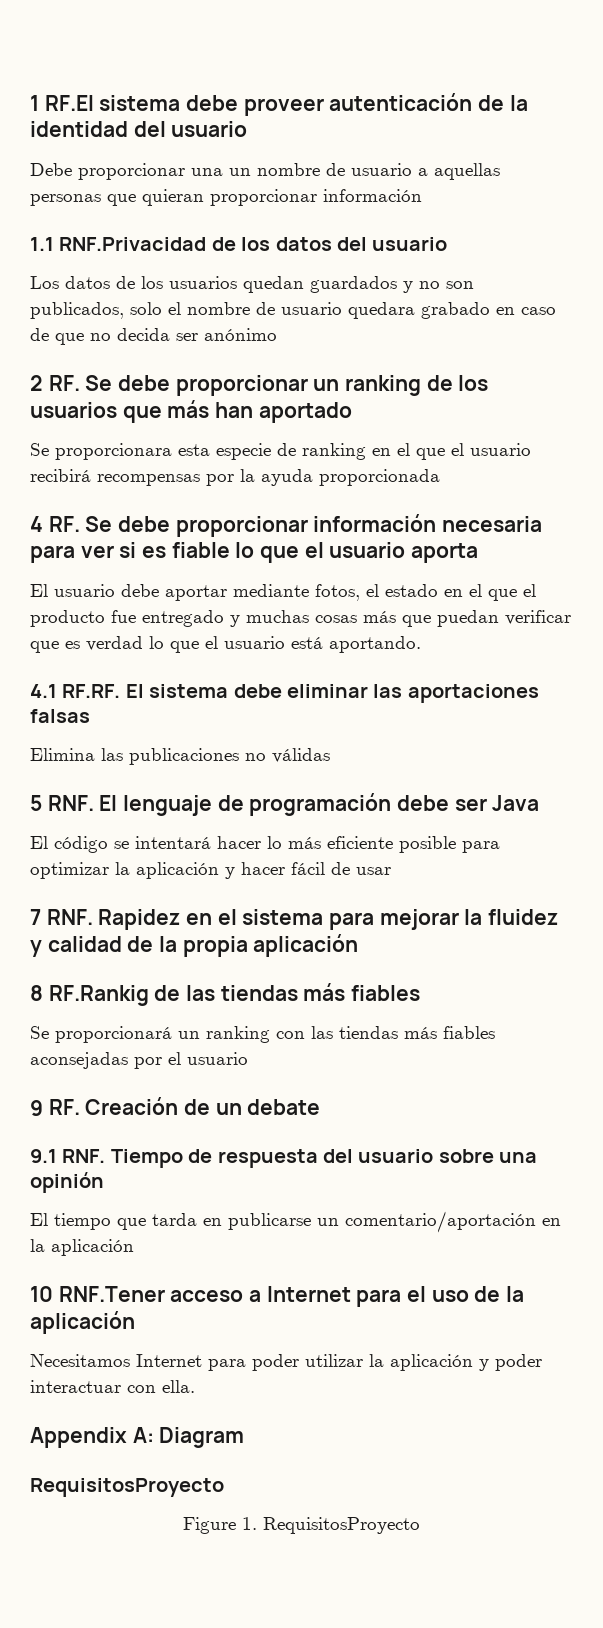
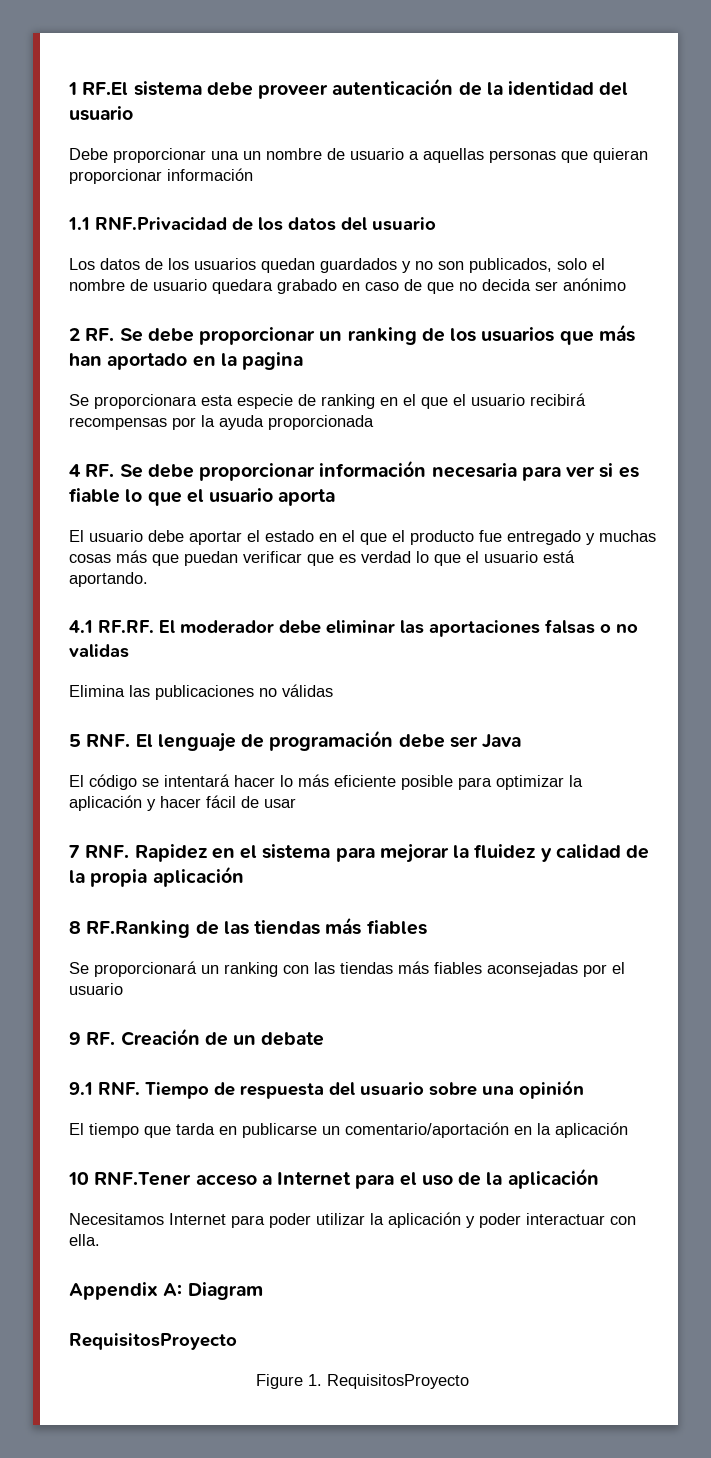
(352, 412) none -> [192,352,304,370] en la pagina
[233,584,360,601] mediante fotos, -> (242, 538) none
[149,684,229,698] sistema -> [180,620,274,634] moderador
(90, 716) none -> [600,624,638,633] [69,644,129,658] o no validas
[48,985,149,1006] RF.Rankig -> [86,920,191,938] RF.Ranking

